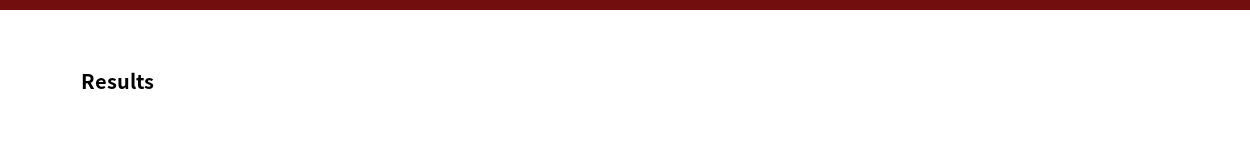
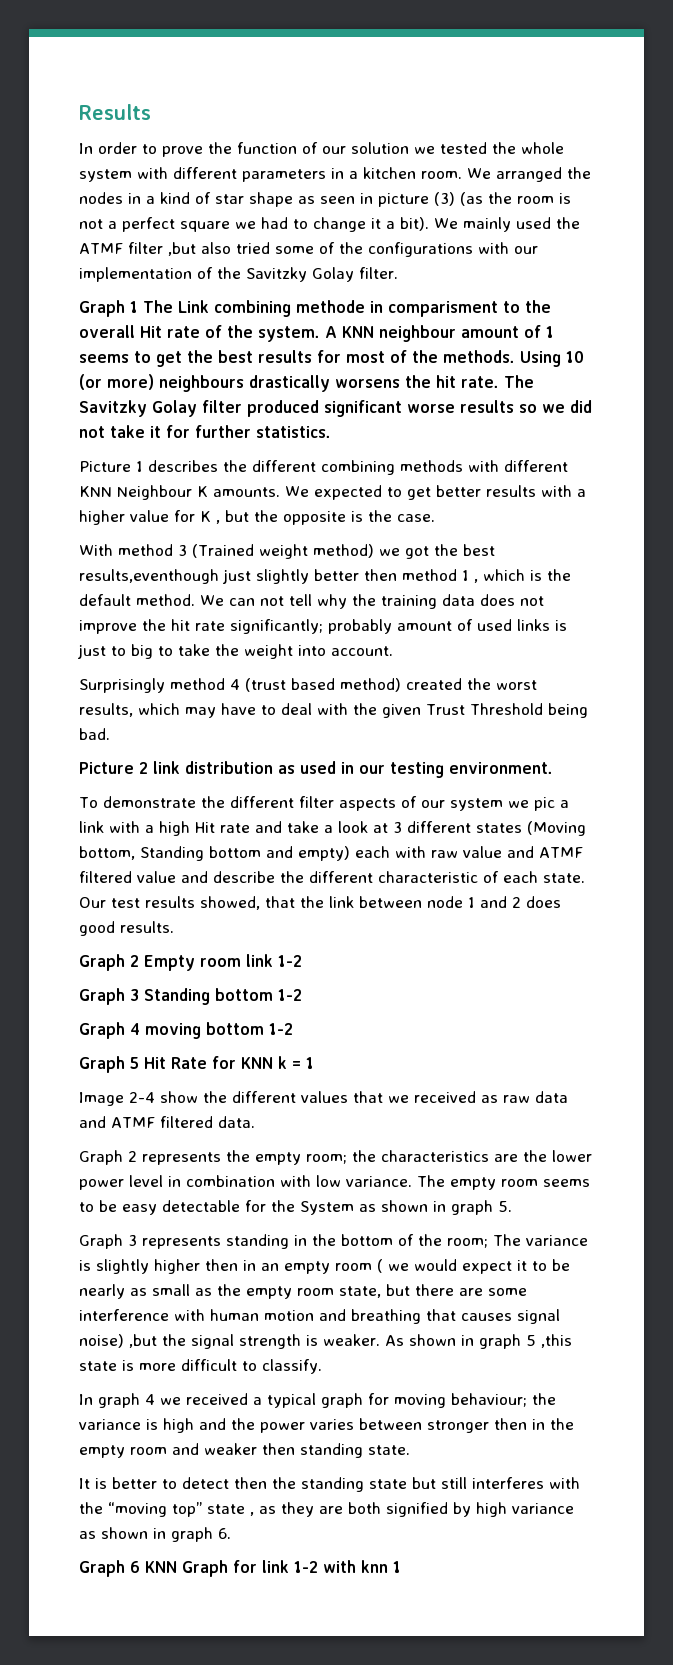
(154, 80) none -> [79,142,564,157] [79,167,591,182] [79,192,571,207] [79,217,580,232] [79,242,538,257] [79,267,398,282] [79,300,551,317] [79,325,554,342] [79,350,584,367] [79,374,534,392] [79,400,592,417] [79,425,331,438] [79,460,568,475] [79,485,586,500] [79,510,435,525] [79,544,495,559] [79,569,571,584] [79,594,544,609] [79,619,567,634] [77,644,393,659] [79,678,537,693] [79,703,588,718] [79,728,110,740] [79,761,553,778] [79,796,569,811] [79,821,586,836] [79,846,583,861] [79,871,585,883] [79,896,561,910] [79,921,174,936] [79,954,302,971] [79,988,302,1005] [79,1022,293,1039] [79,1056,314,1073] [79,1091,568,1106] [79,1116,255,1128] [79,1150,592,1165] [79,1175,590,1190] [79,1200,512,1215] [79,1234,588,1249] [79,1259,570,1274] [79,1284,527,1299] [79,1309,560,1324] [79,1334,572,1349] [79,1359,322,1374] [79,1393,556,1408] [79,1418,574,1433] [79,1443,410,1458] [79,1477,580,1492] [79,1502,574,1517] [79,1527,231,1542] [79,1560,401,1577] // In order to prove the function of our solution we tested the whole system with different parameters in a kitchen room. We arranged the nodes in a kind of star shape as seen in picture (3) (as the room is not a perfect square we had to change it a bit). We mainly used the ATMF filter ,but also tried some of the configurations with our implementation of the Savitzky Golay filter. // Graph 1 The Link combining methode in comparisment to the overall Hit rate of the system. A KNN neighbour amount of 1 seems to get the best results for most of the methods. Using 10 (or more) neighbours drastically worsens the hit rate. The Savitzky Golay filter produced significant worse results so we did not take it for further statistics. // Picture 1 describes the different combining methods with different KNN Neighbour K amounts. We expected to get better results with a higher value for K , but the opposite is the case. // With method 3 (Trained weight method) we got the best results,eventhough just slightly better then method 1 , which is the default method. We can not tell why the training data does not improve the hit rate significantly; probably amount of used links is just to big to take the weight into account. // Surprisingly method 4 (trust based method) created the worst results, which may have to deal with the given Trust Threshold being bad. // Picture 2 link distribution as used in our testing environment. // To demonstrate the different filter aspects of our system we pic a link with a high Hit rate and take a look at 3 different states (Moving bottom, Standing bottom and empty) each with raw value and ATMF filtered value and describe the different characteristic of each state. Our test results showed, that the link between node 1 and 2 does good results. // Graph 2 Empty room link 1-2 // Graph 3 Standing bottom 1-2 // Graph 4 moving bottom 1-2 // Graph 5 Hit Rate for KNN k = 1 // Image 2-4 show the different values that we received as raw data and ATMF filtered data. // Graph 2 represents the empty room; the characteristics are the lower power level in combination with low variance. The empty room seems to be easy detectable for the System as shown in graph 5. // Graph 3 represents standing in the bottom of the room; The variance is slightly higher then in an empty room ( we would expect it to be nearly as small as the empty room state, but there are some interference with human motion and breathing that causes signal noise) ,but the signal strength is weaker. As shown in graph 5 ,this state is more difficult to classify. // In graph 4 we received a typical graph for moving behaviour; the variance is high and the power varies between stronger then in the empty room and weaker then standing state. // It is better to detect then the standing state but still interferes with the “moving top” state , as they are both signified by high variance as shown in graph 6. // Graph 6 KNN Graph for link 1-2 with knn 1

